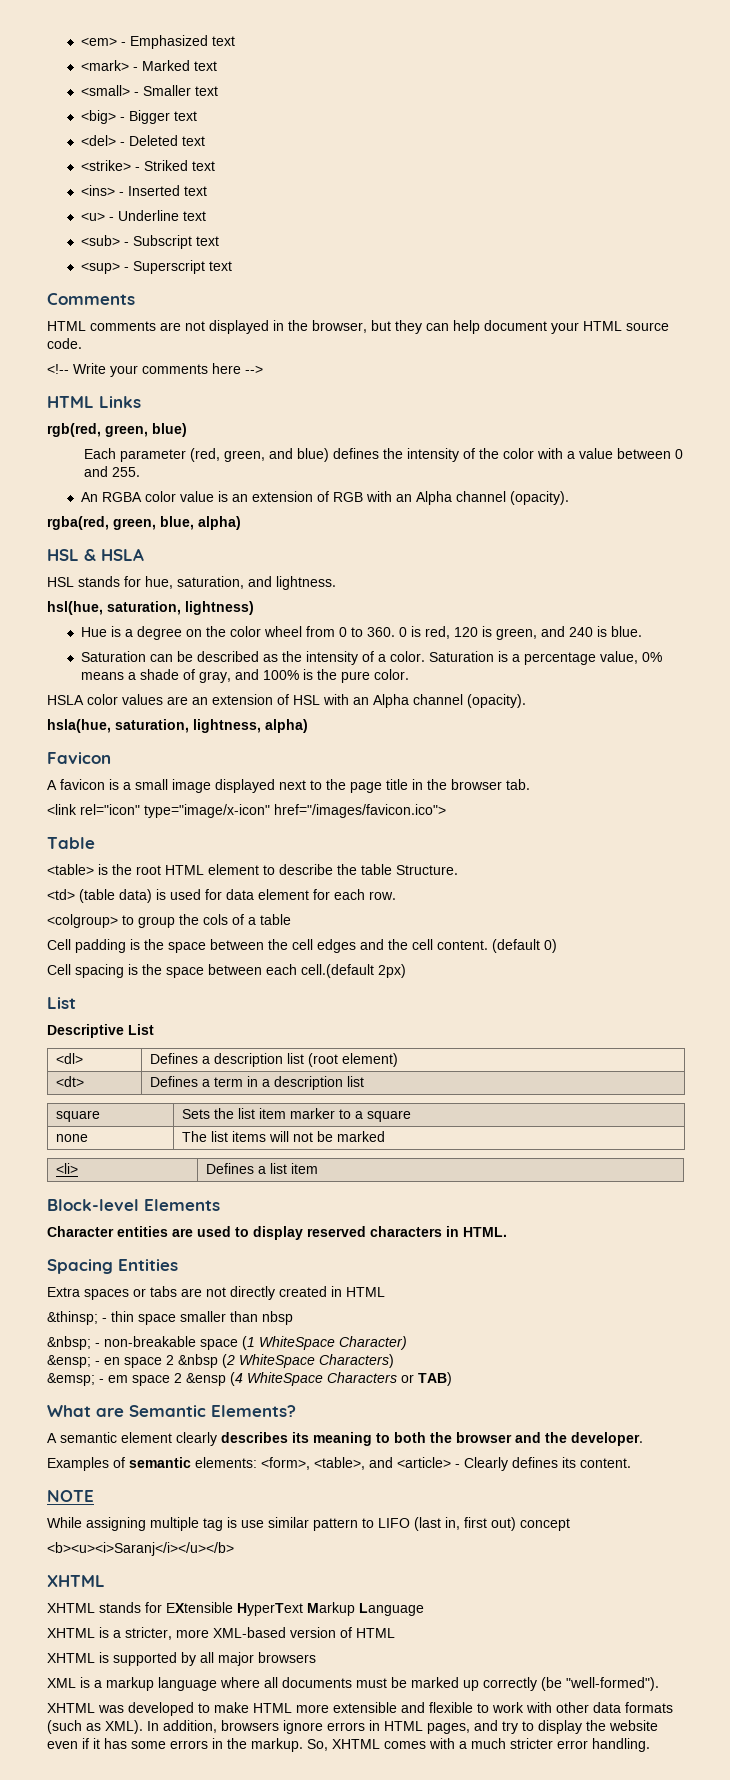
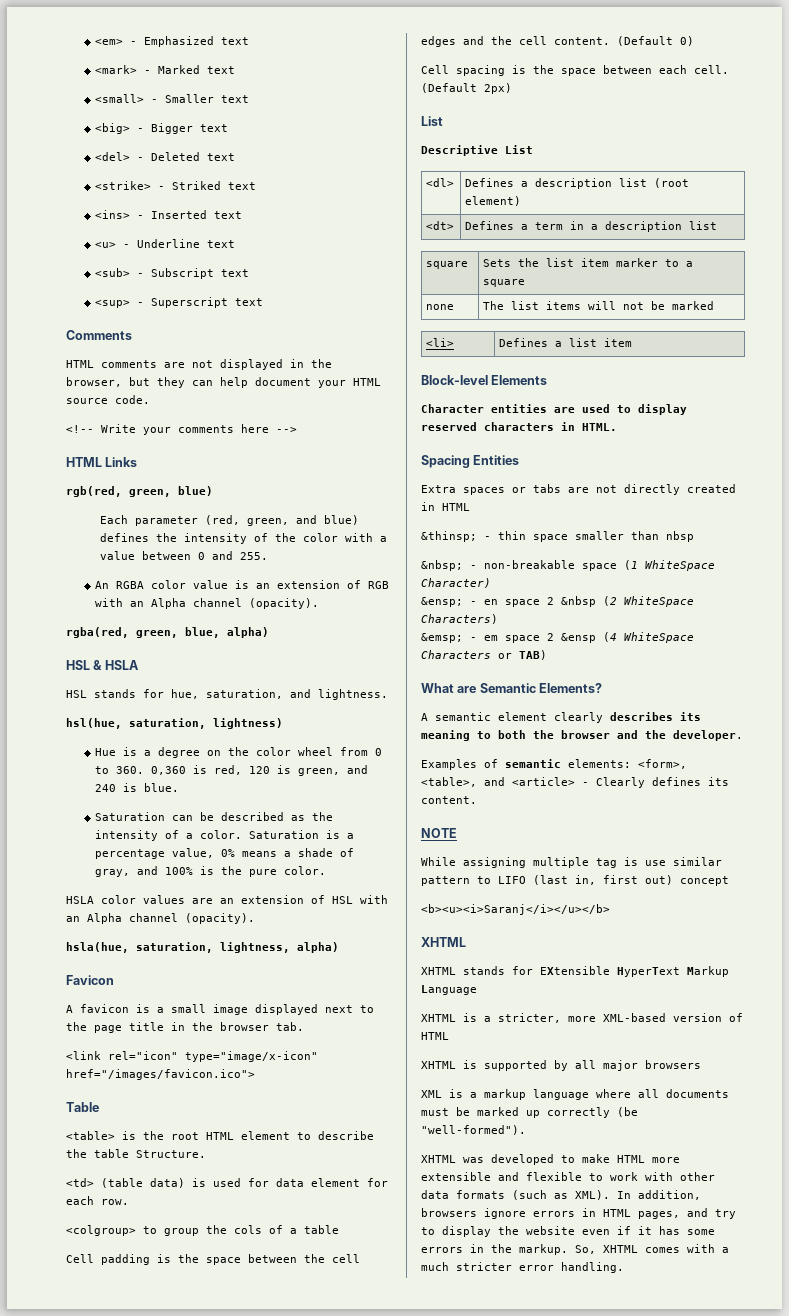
[398,627,407,637] 0 -> [151,766,187,775] 0,360
[492,939,540,953] (default -> [617,36,673,46] (Default
[301,964,374,978] cell.(default -> [694,65,729,74] [421,83,477,93] cell. (Default

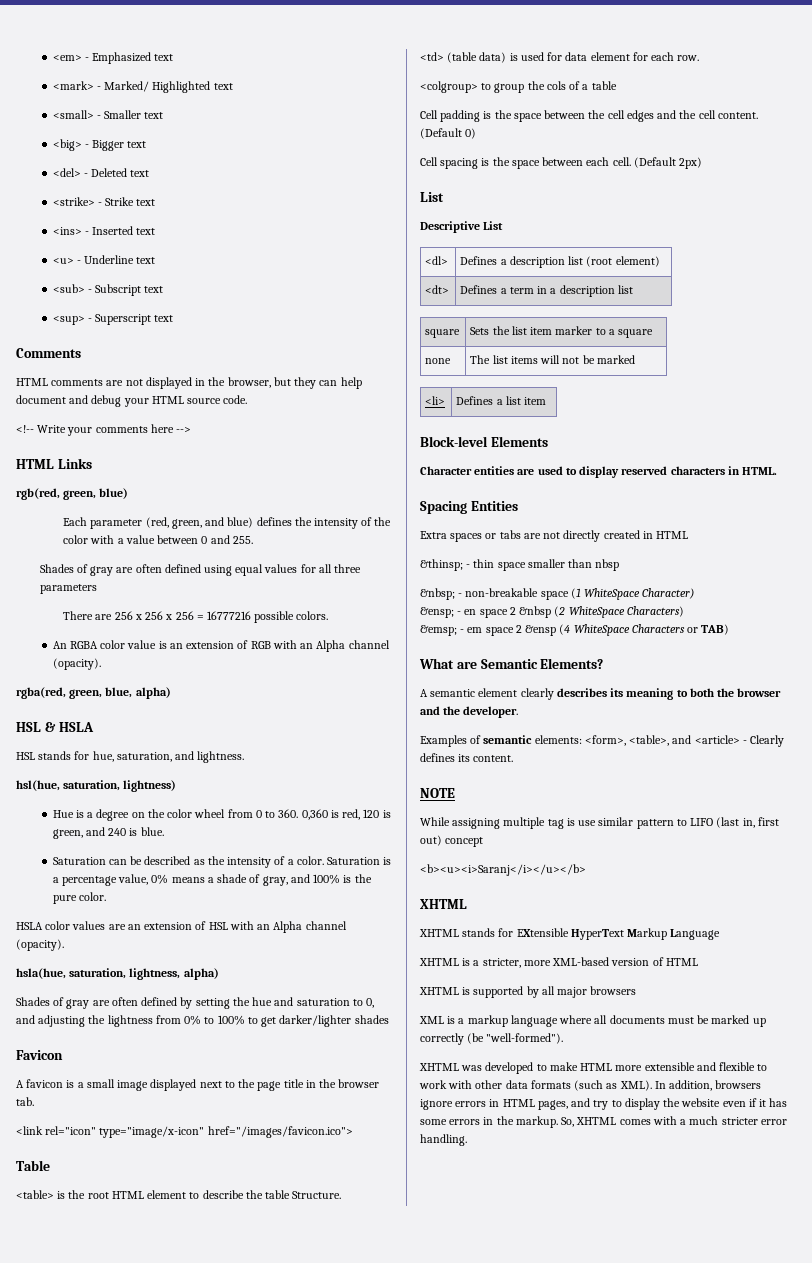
[158,65,201,74] Marked -> [104,81,211,93] Marked/ Highlighted
[172,181,222,190] Striked -> [105,197,135,206] Strike
(311, 381) none -> [69,395,122,407] and debug
(269, 556) none -> [39,564,362,576] [39,584,97,594] [63,611,329,623] // Shades of gray are often defined using equal values for all three parameters // There are 256 x 256 x 256 = 16777216 possible colors.
(339, 947) none -> [16,997,375,1009] [16,1015,389,1027] // Shades of gray are often defined by setting the hue and saturation to 0, and adjusting the lightness from 0% to 100% to get darker/lighter shades

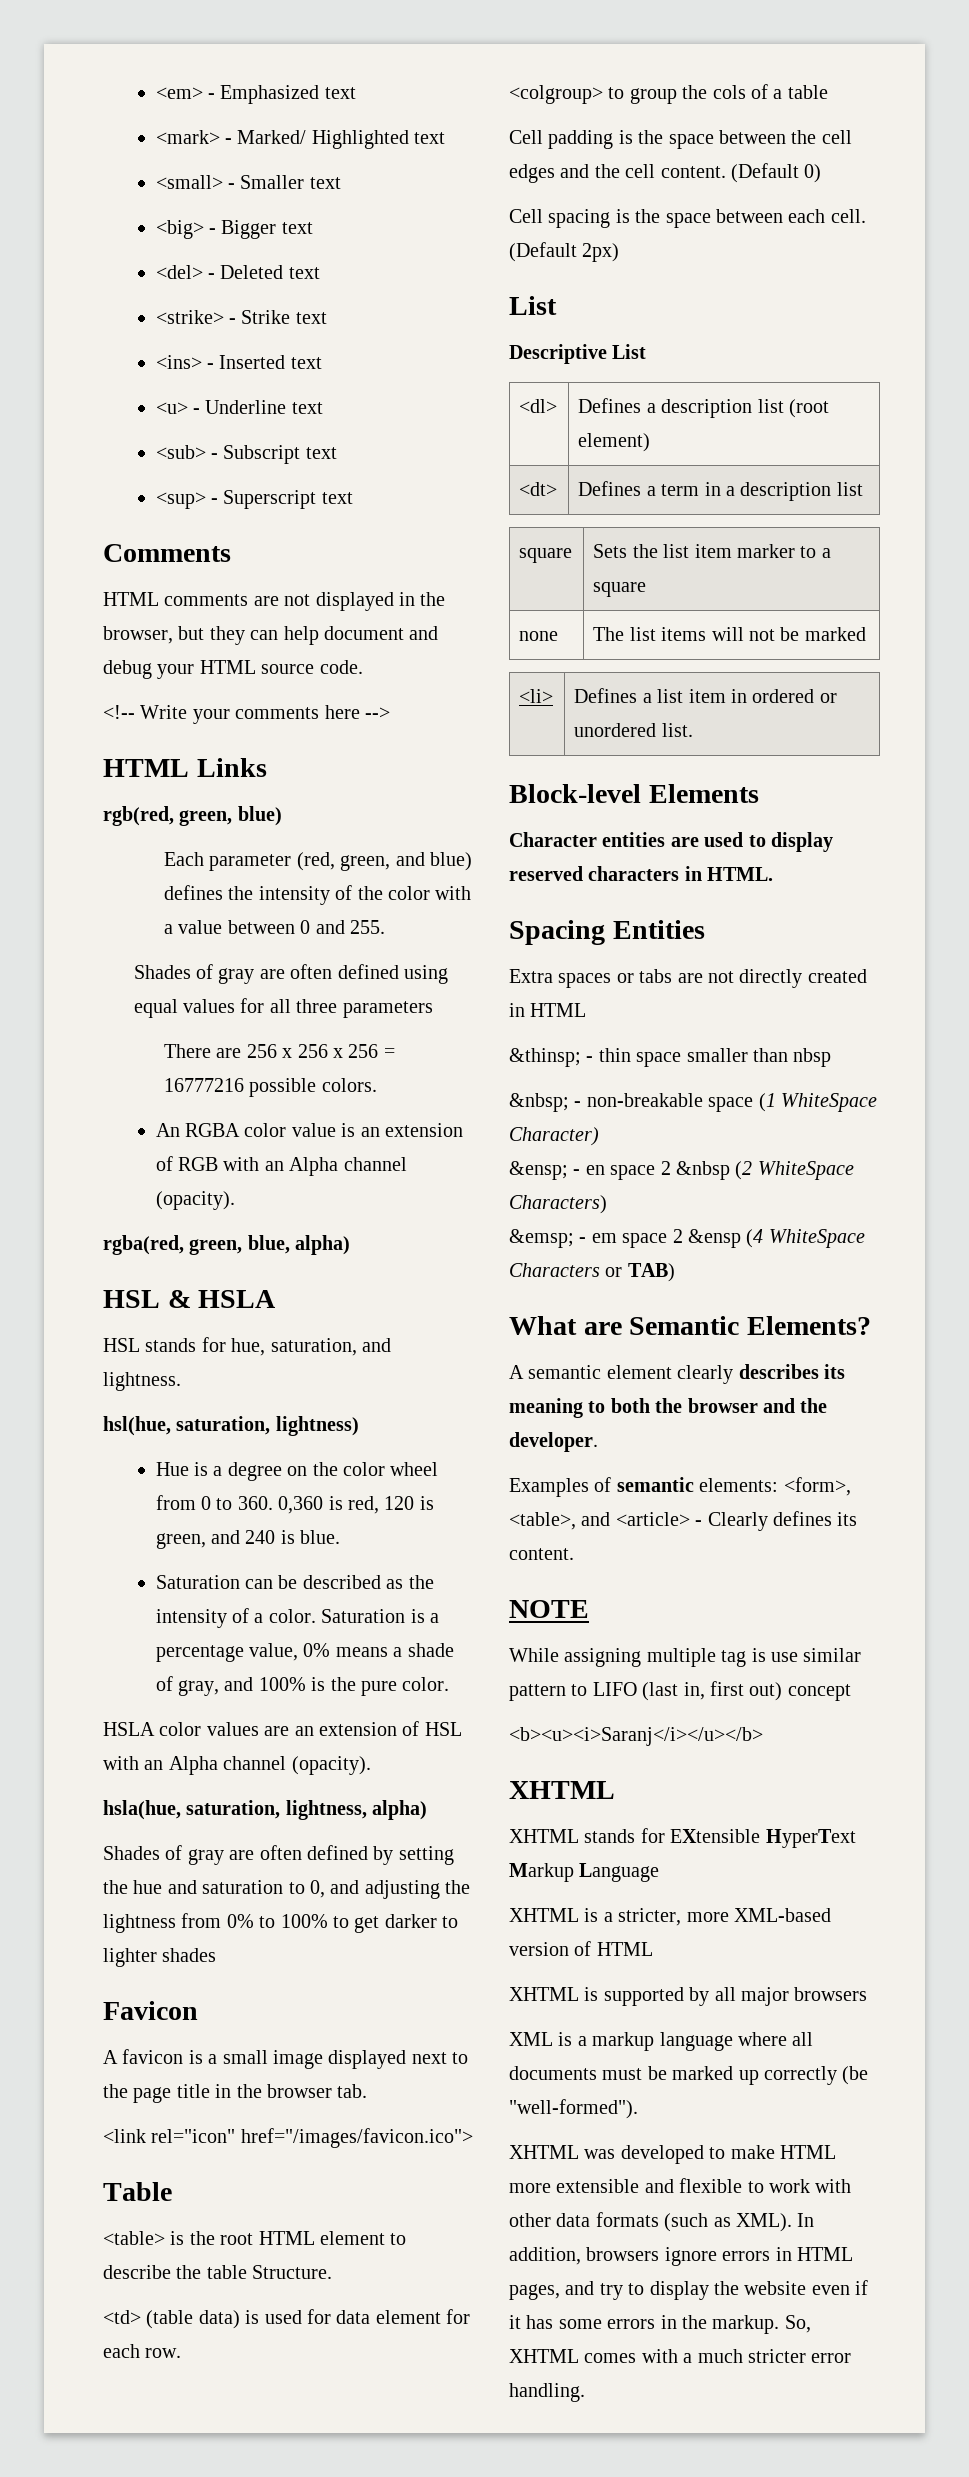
[279,1015,352,1027] darker/lighter -> [384,1914,459,1928] [103,1948,157,1967] darker to lighter
[99,1126,205,1138] type="image/x-icon" -> (236, 2136) none
(547, 401) none -> [731,689,837,703] [574,723,693,737] in ordered or unordered list.

